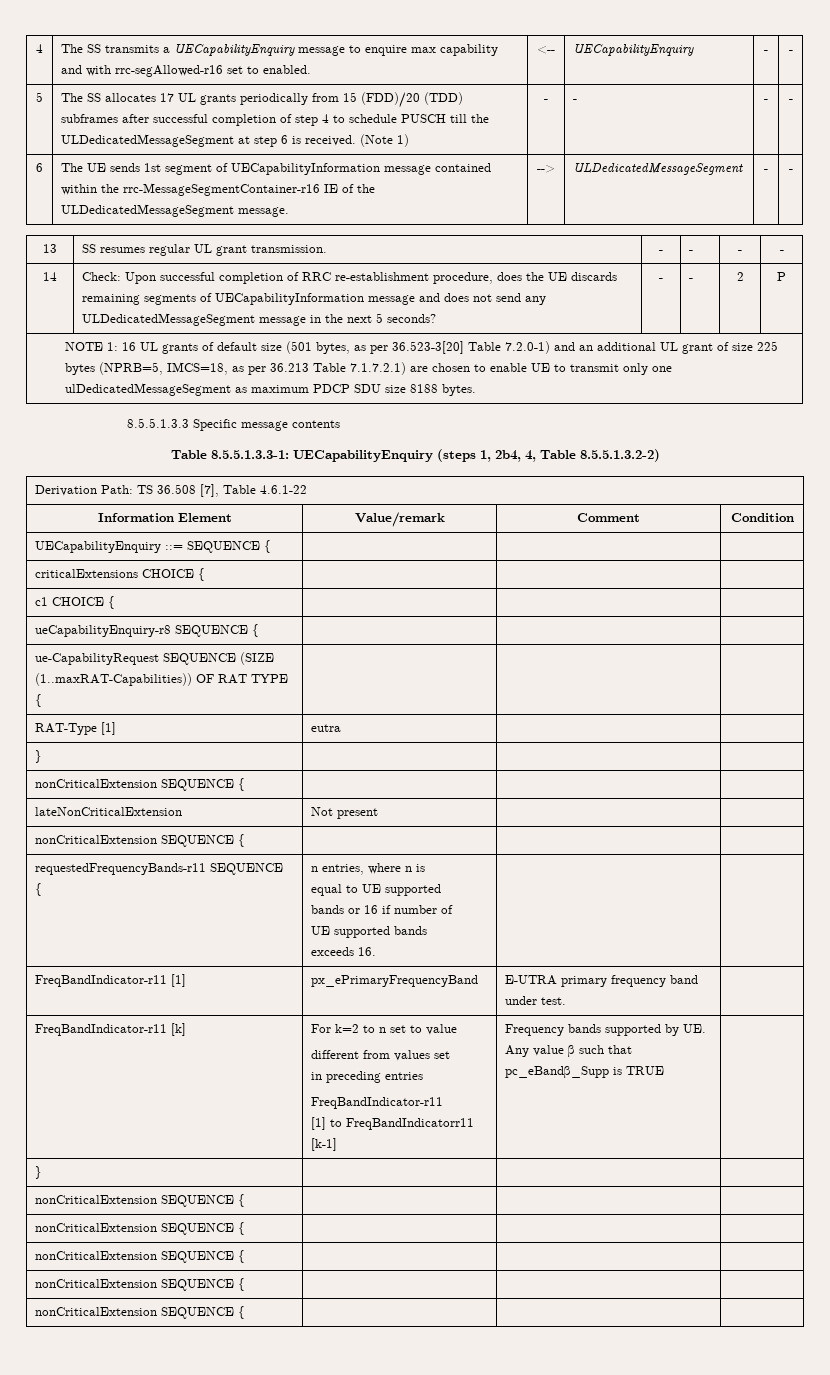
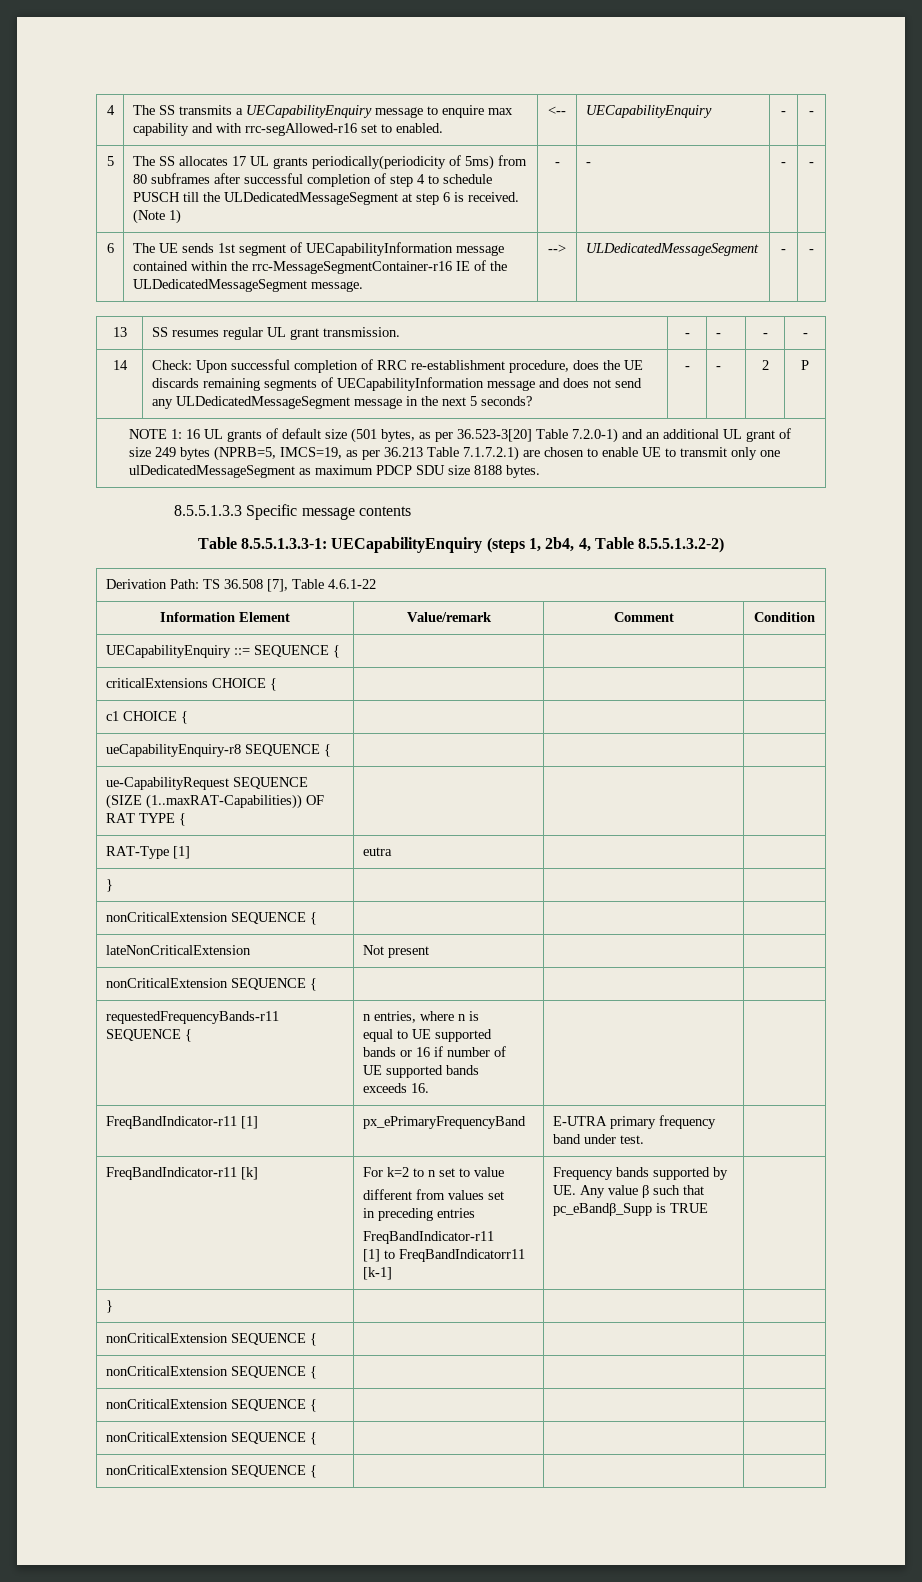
[240,92,464,108] periodically from 15 (FDD)/20 (TDD) -> [311,155,527,170] [132,174,147,184] periodically(periodicity of 5ms) from 80
[757,341,779,351] 225 -> [155,447,177,457] 249
[167,362,229,375] IMCS=18, -> [280,447,343,459] IMCS=19,

